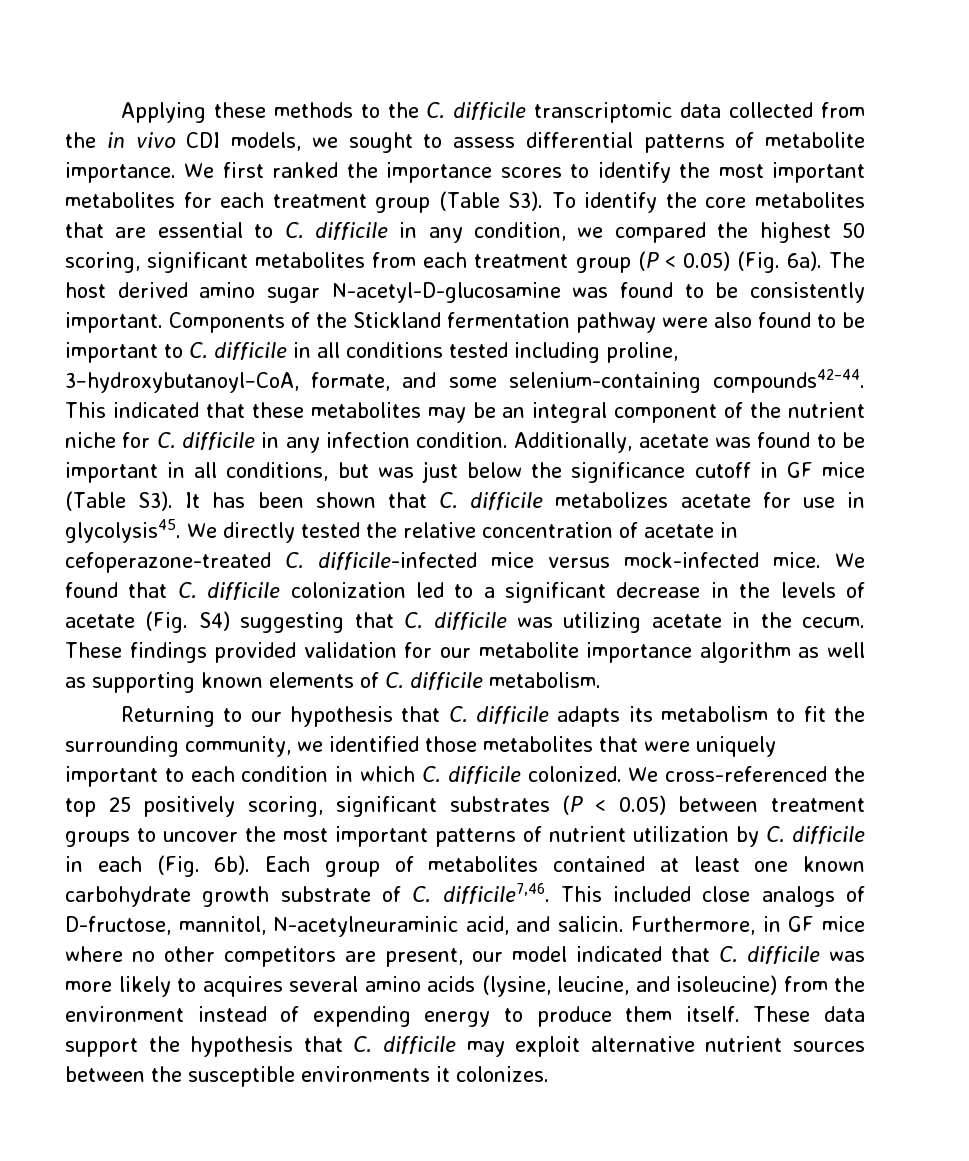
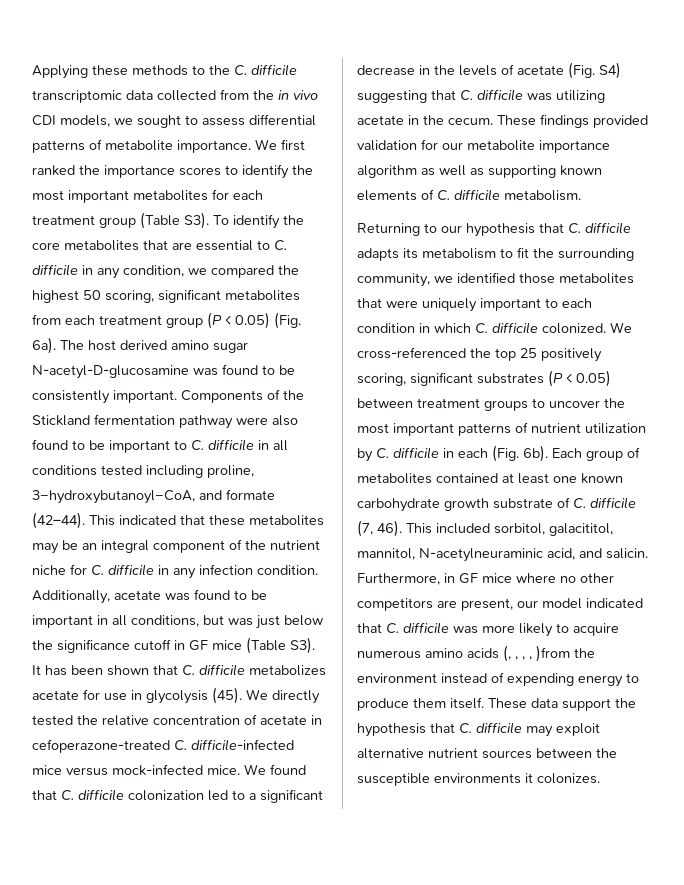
[311,369,865,393] formate, and some selenium-containing compounds42–44. -> [199,489,275,500] [32,512,85,529] and formate (42–44).
[65,519,181,543] glycolysis45. -> [146,687,242,704] glycolysis (45).
[442,883,865,907] [65,916,171,935] difficile7,46. This included close analogs of D-fructose, -> [590,497,636,509] [357,520,613,537] difficile (7, 46). This included sorbitol, galacititol,
[202,975,828,997] acquires several amino acids (lysine, leucine, and isoleucine) from -> [573,623,619,636] [357,645,570,662] acquire numerous amino acids (, , , , )from

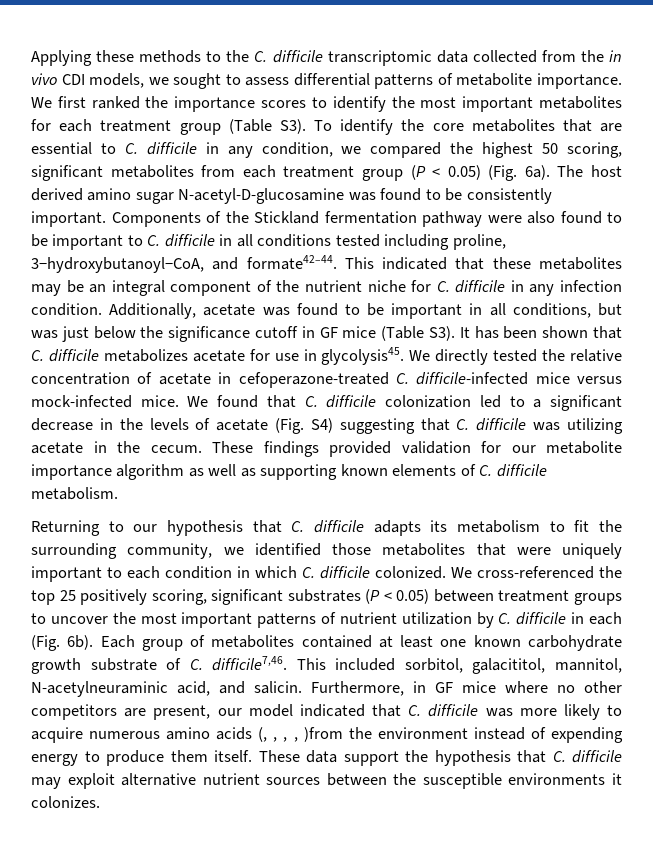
[226,489,275,500] [32,512,85,529] formate (42–44). -> [246,255,337,270] formate42–44.
[146,687,242,704] glycolysis (45). -> [321,347,405,365] glycolysis45.
[590,497,636,509] [357,520,402,537] difficile (7, 46). -> [212,656,288,671] difficile7,46.

